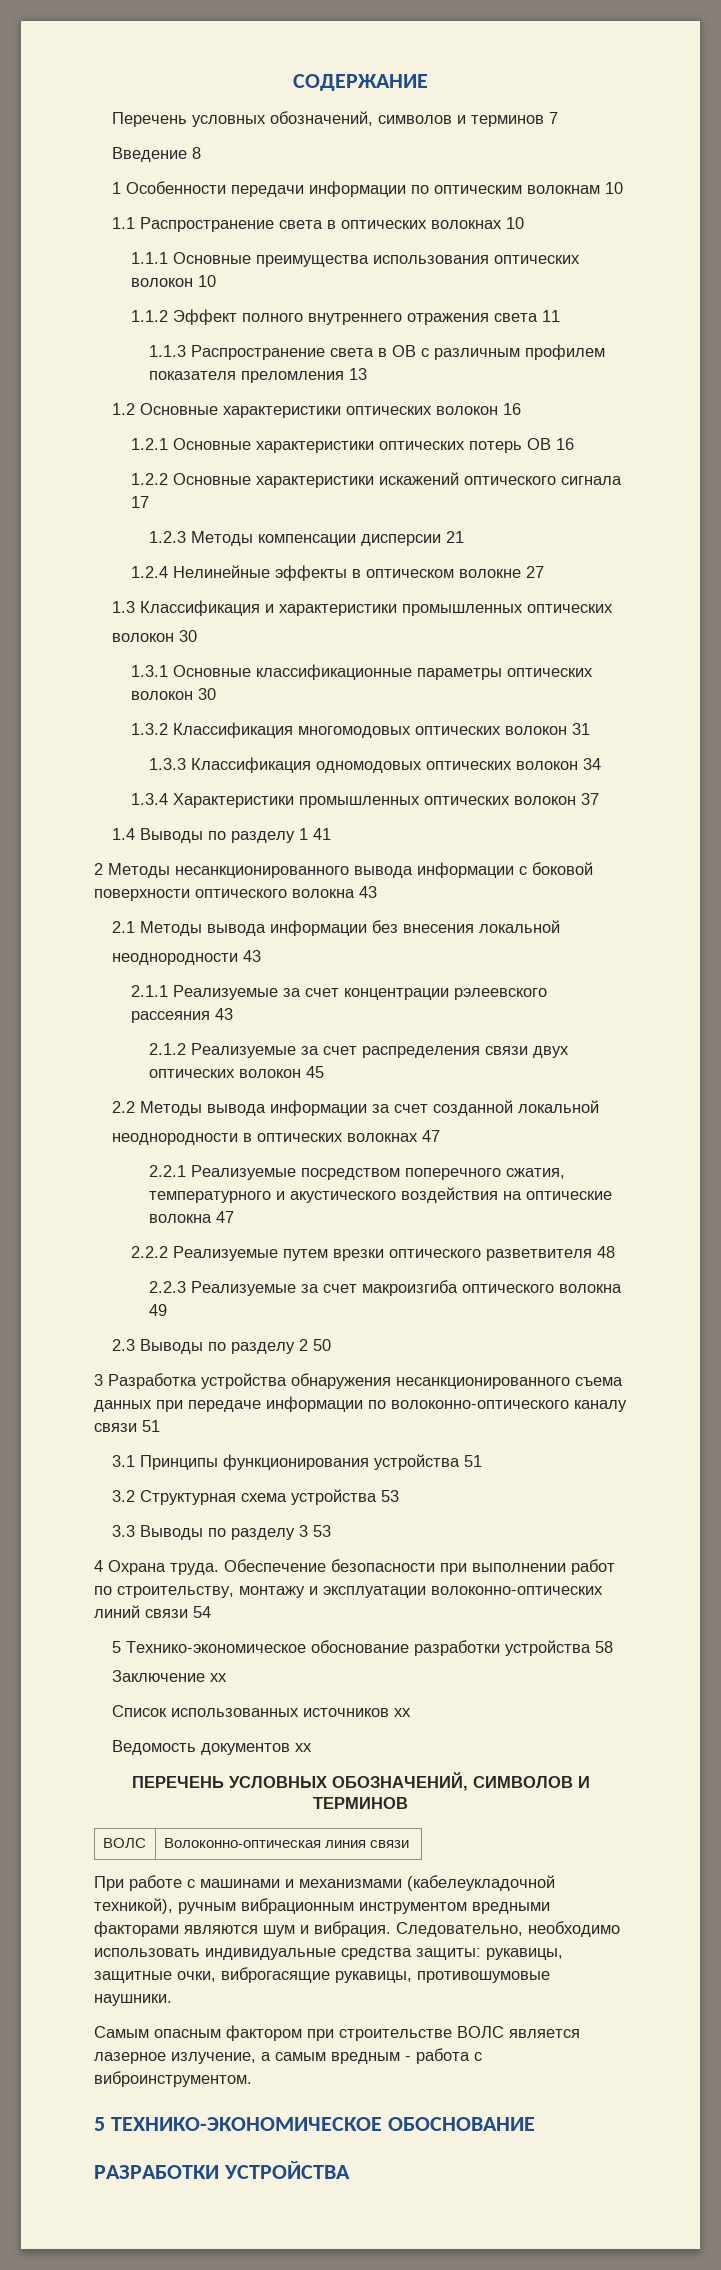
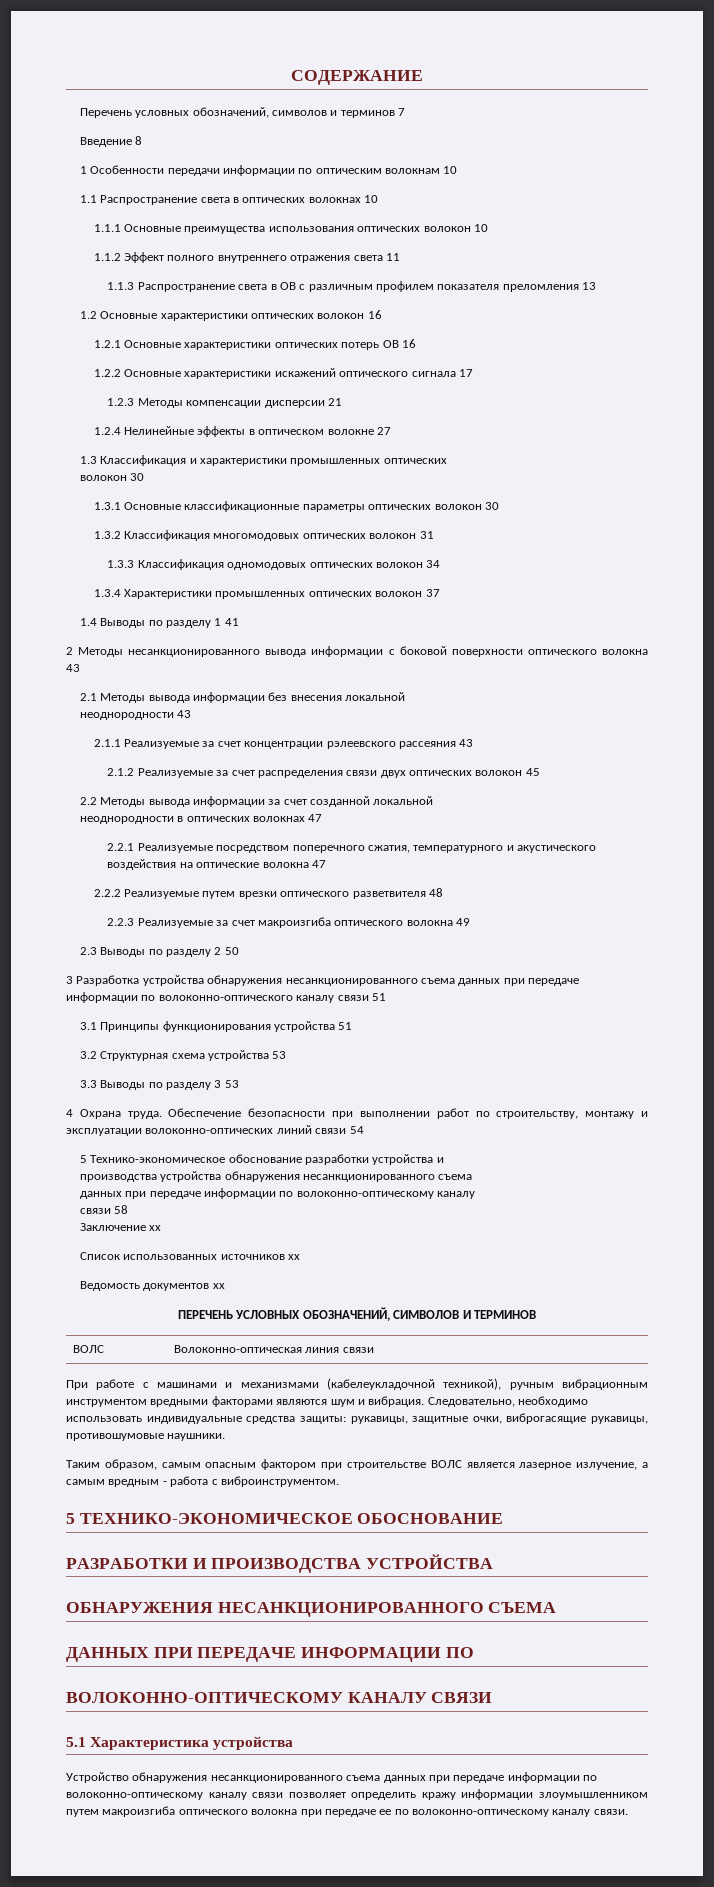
(592, 1648) none -> [436,1157,444,1163] [79,1171,473,1182] [79,1188,476,1199] [79,1208,111,1214] и // производства устройства обнаружения несанкционированного съема // данных при передаче информации по волоконно-оптическому каналу // связи
[94,2026,149,2038] Самым -> [66,1459,201,1470] Таким образом, самым
(219, 2172) none -> [192,1558,362,1573] И ПРОИЗВОДСТВА
(350, 2170) none -> [66,1602,557,1617] [66,1647,474,1662] [66,1692,493,1703] [66,1736,294,1750] [66,1772,597,1783] [66,1789,648,1800] [66,1806,628,1817] // ОБНАРУЖЕНИЯ НЕСАНКЦИОНИРОВАННОГО СЪЕМА // ДАННЫХ ПРИ ПЕРЕДАЧЕ ИНФОРМАЦИИ ПО // ВОЛОКОННО-ОПТИЧЕСКОМУ КАНАЛУ СВЯЗИ // 5.1 Характеристика устройства // Устройство обнаружения несанкционированного съема данных при передаче информации по волоконно-оптическому каналу связи позволяет определить кражу информации злоумышленником путем макроизгиба оптического волокна при передаче ее по волоконно-оптическому каналу связи.

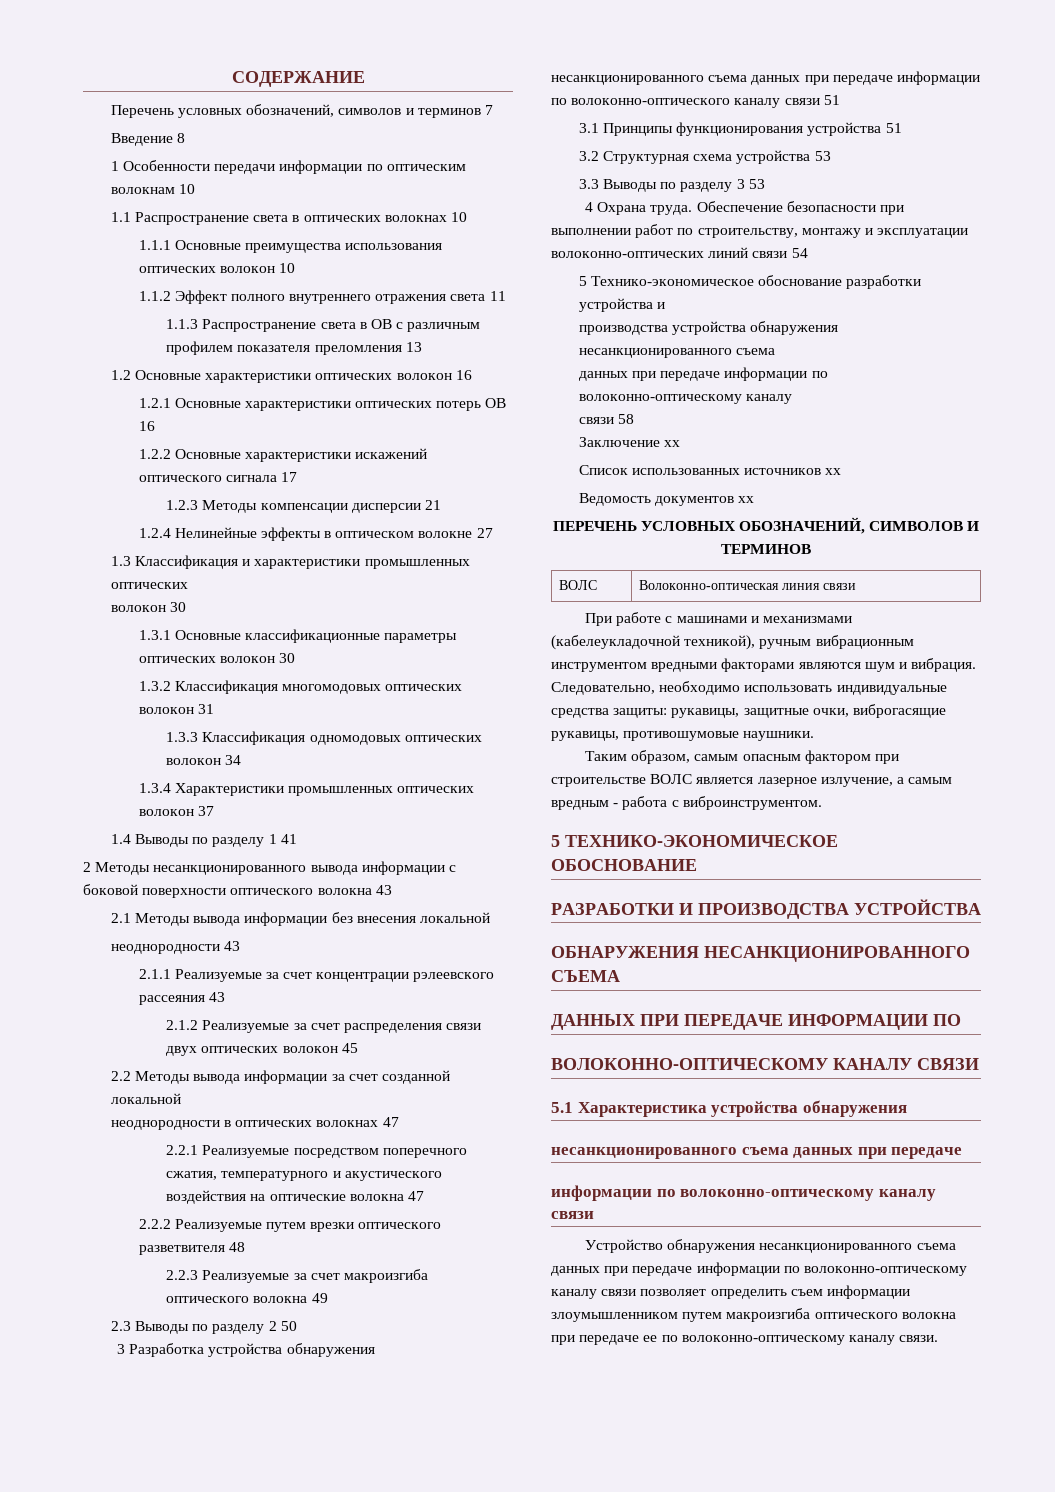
(294, 1743) none -> [802,1100,907,1117] [551,1147,963,1159] [551,1185,936,1201] [551,1211,594,1219] обнаружения // несанкционированного съема данных при передаче // информации по волоконно-оптическому каналу связи
[421,1792,456,1800] кражу -> [790,1289,823,1296] съем

